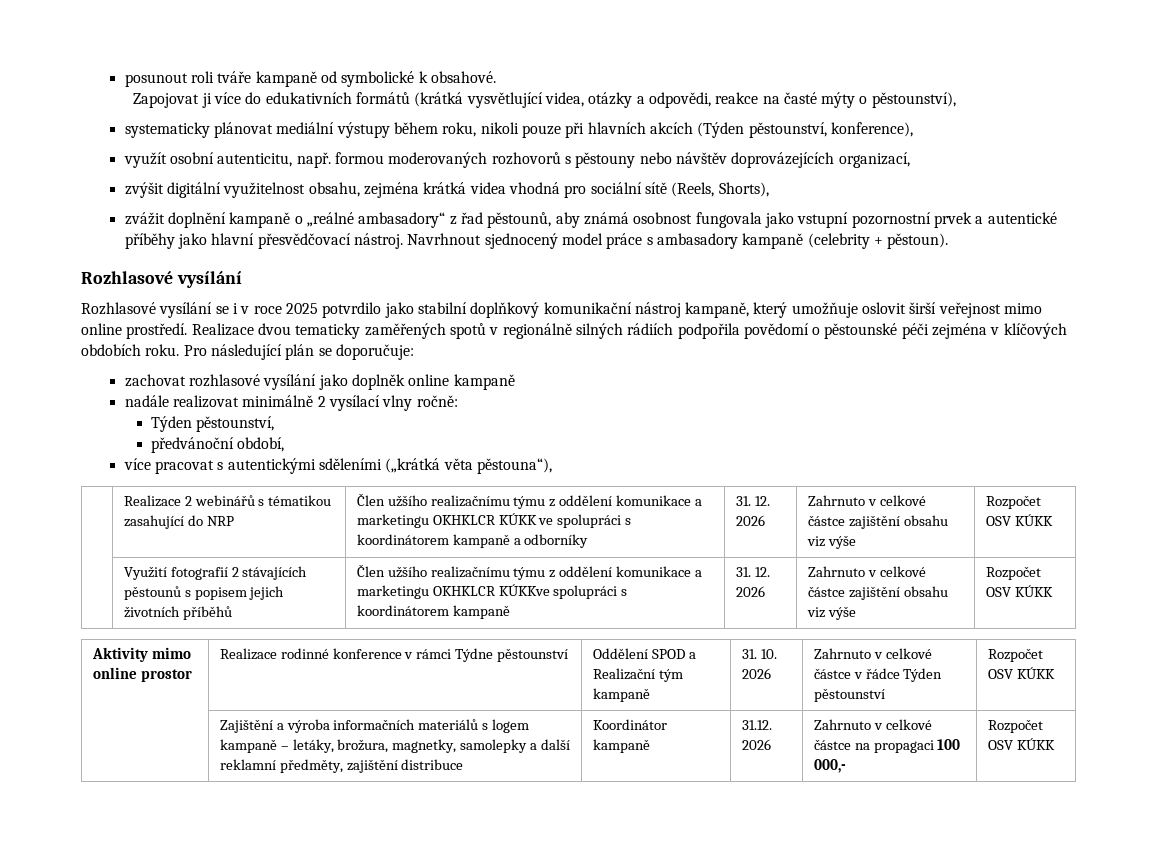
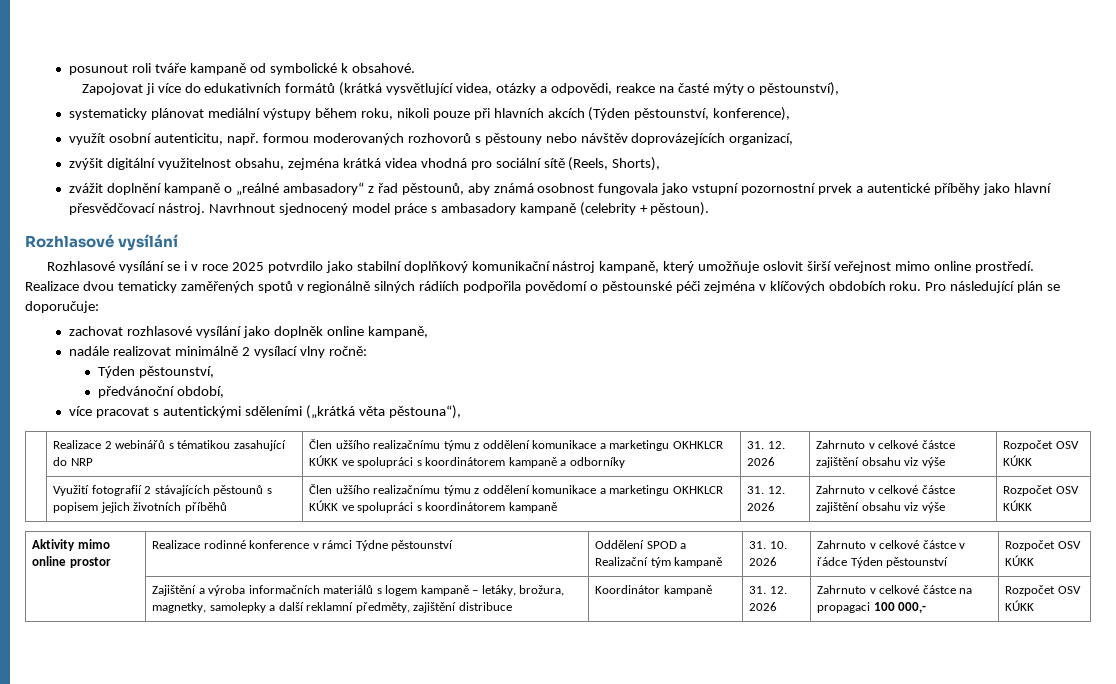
[453,374,515,390] kampaně -> [367,326,428,338] kampaně,
[498,584,550,596] KÚKKve -> [309,500,354,511] KÚKK ve
[741,720,772,730] 31.12. -> [749,586,787,594] 31. 12.

